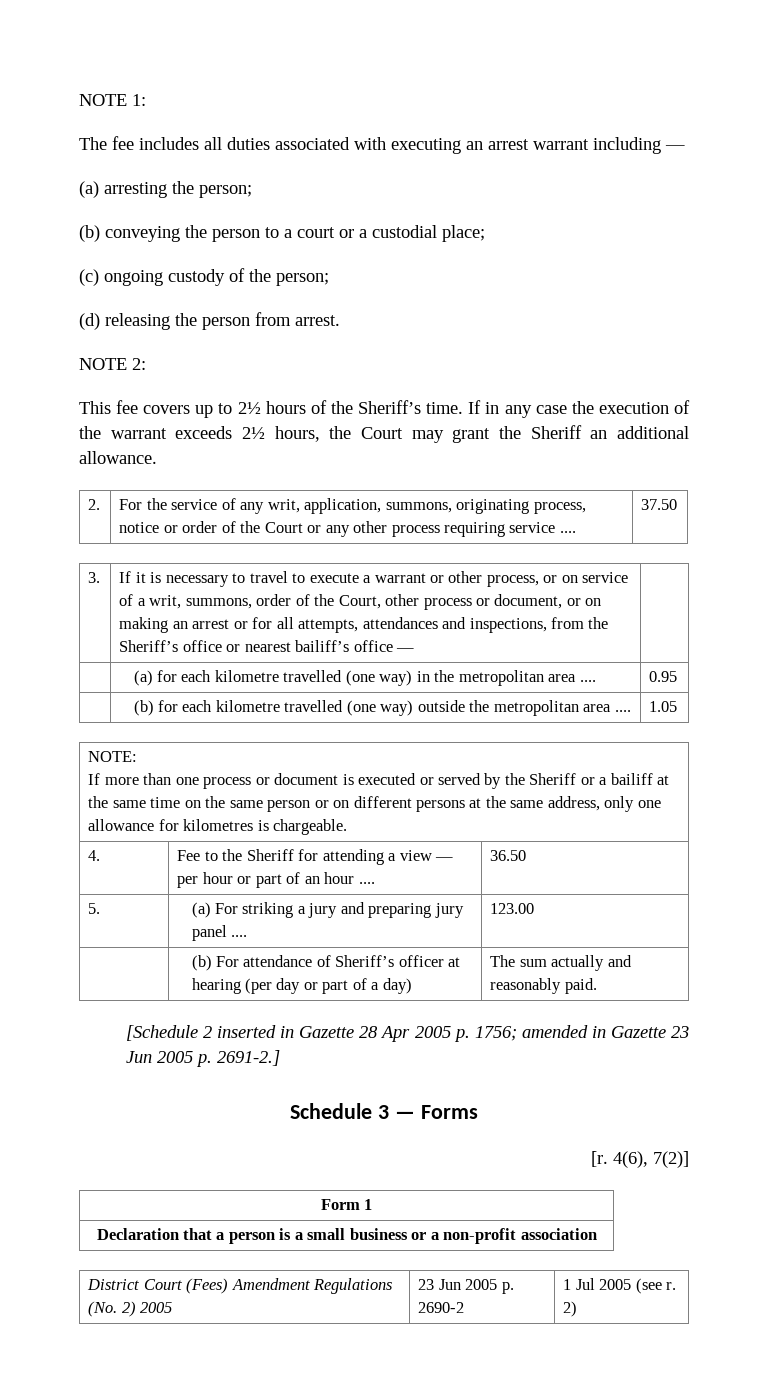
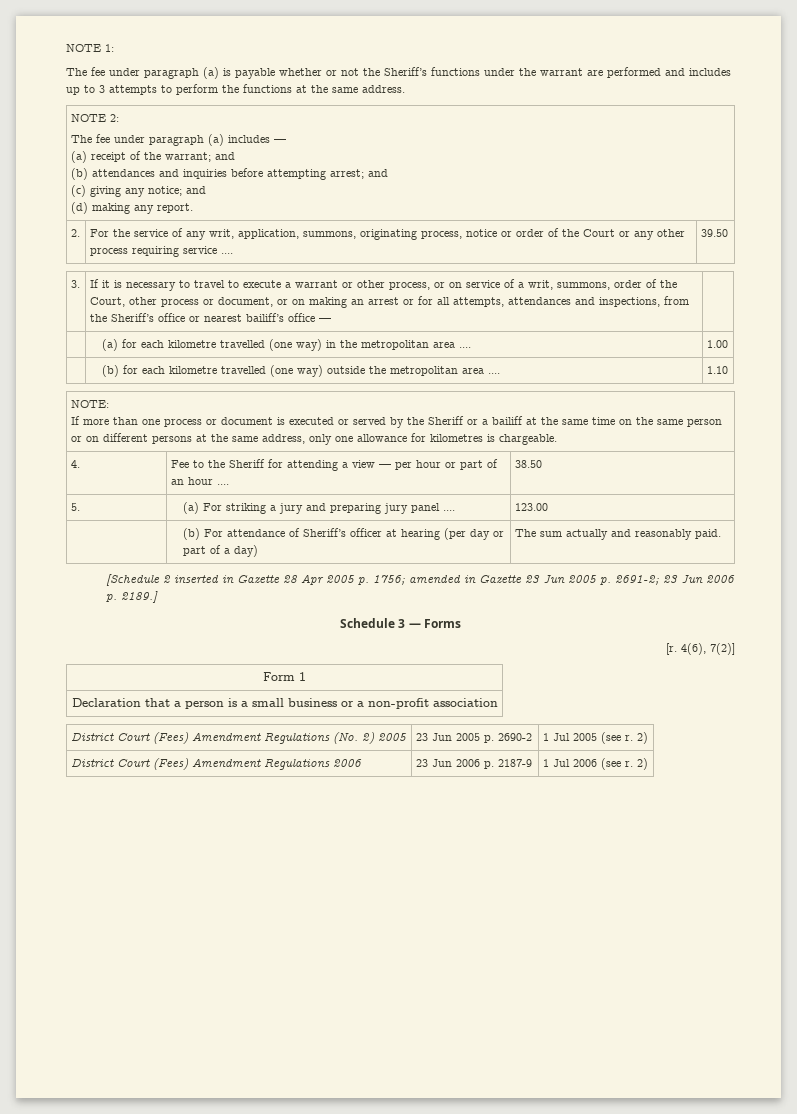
[139,137,685,154] [79,181,252,198] [79,225,485,242] [79,268,329,286] [79,312,340,330] [79,358,146,370] [79,400,691,418] [79,425,690,443] [79,451,157,464] includes all duties associated with executing an arrest warrant including — // (a) arresting the person; // (b) conveying the person to a court or a custodial place; // (c) ongoing custody of the person; // (d) releasing the person from arrest. // NOTE 2: // This fee covers up to 2½ hours of the Sheriff’s time. If in any case the execution of the warrant exceeds 2½ hours, the Court may grant the Sheriff an additional allowance. -> [109,67,731,79] [66,84,405,95] [70,114,119,122] [70,134,286,146] [70,151,235,163] [70,168,388,180] [70,185,206,197] [70,202,193,214] under paragraph (a) is payable whether or not the Sheriff’s functions under the warrant are performed and includes up to 3 attempts to perform the functions at the same address. // NOTE 2: // The fee under paragraph (a) includes — // (a) receipt of the warrant; and // (b) attendances and inquiries before attempting arrest; and // (c) giving any notice; and // (d) making any report.
[641,499,678,510] 37.50 -> [700,229,728,237] 39.50
[649,671,678,682] 0.95 -> [706,340,728,348] 1.00
[649,701,678,712] 1.05 -> [706,366,728,374] 1.10
[490,850,527,861] 36.50 -> [514,460,542,468] 38.50
[216,1050,280,1066] 2691-2.] -> [614,575,735,585] [105,591,158,603] 2691-2; 23 Jun 2006 p. 2189.]
(578, 1309) none -> [70,758,362,770] [415,759,532,769] [542,758,648,770] // District Court (Fees) Amendment Regulations 2006 | 23 Jun 2006 p. 2187-9 | 1 Jul 2006 (see r. 2)

